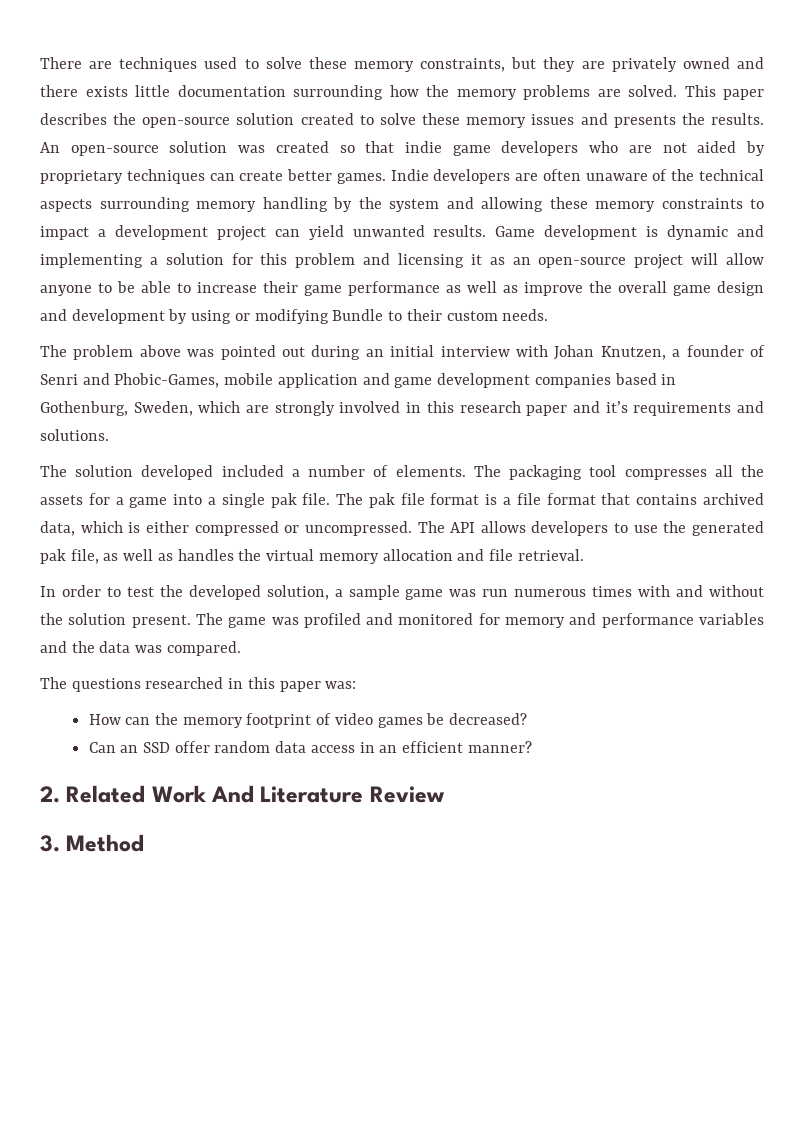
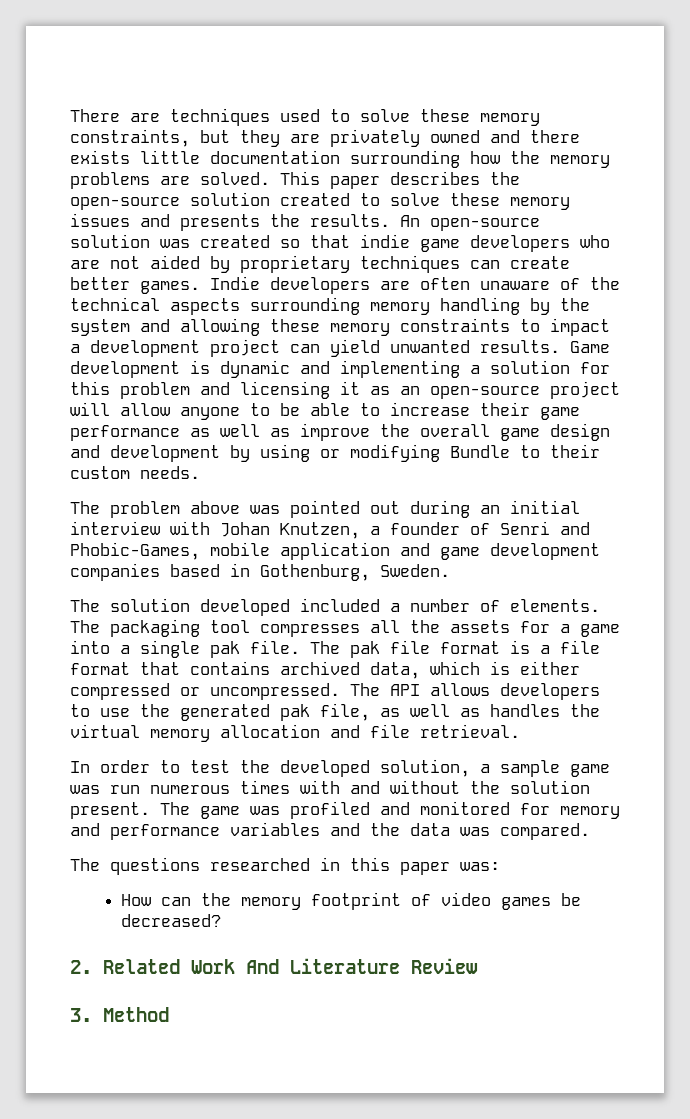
[133,401,765,416] [40,429,109,441] Sweden, which are strongly involved in this research paper and it’s requirements and solutions. -> [380,564,450,577] Sweden.
[88,741,532,753] // Can an SSD offer random data access in an efficient manner? -> (221, 920) none

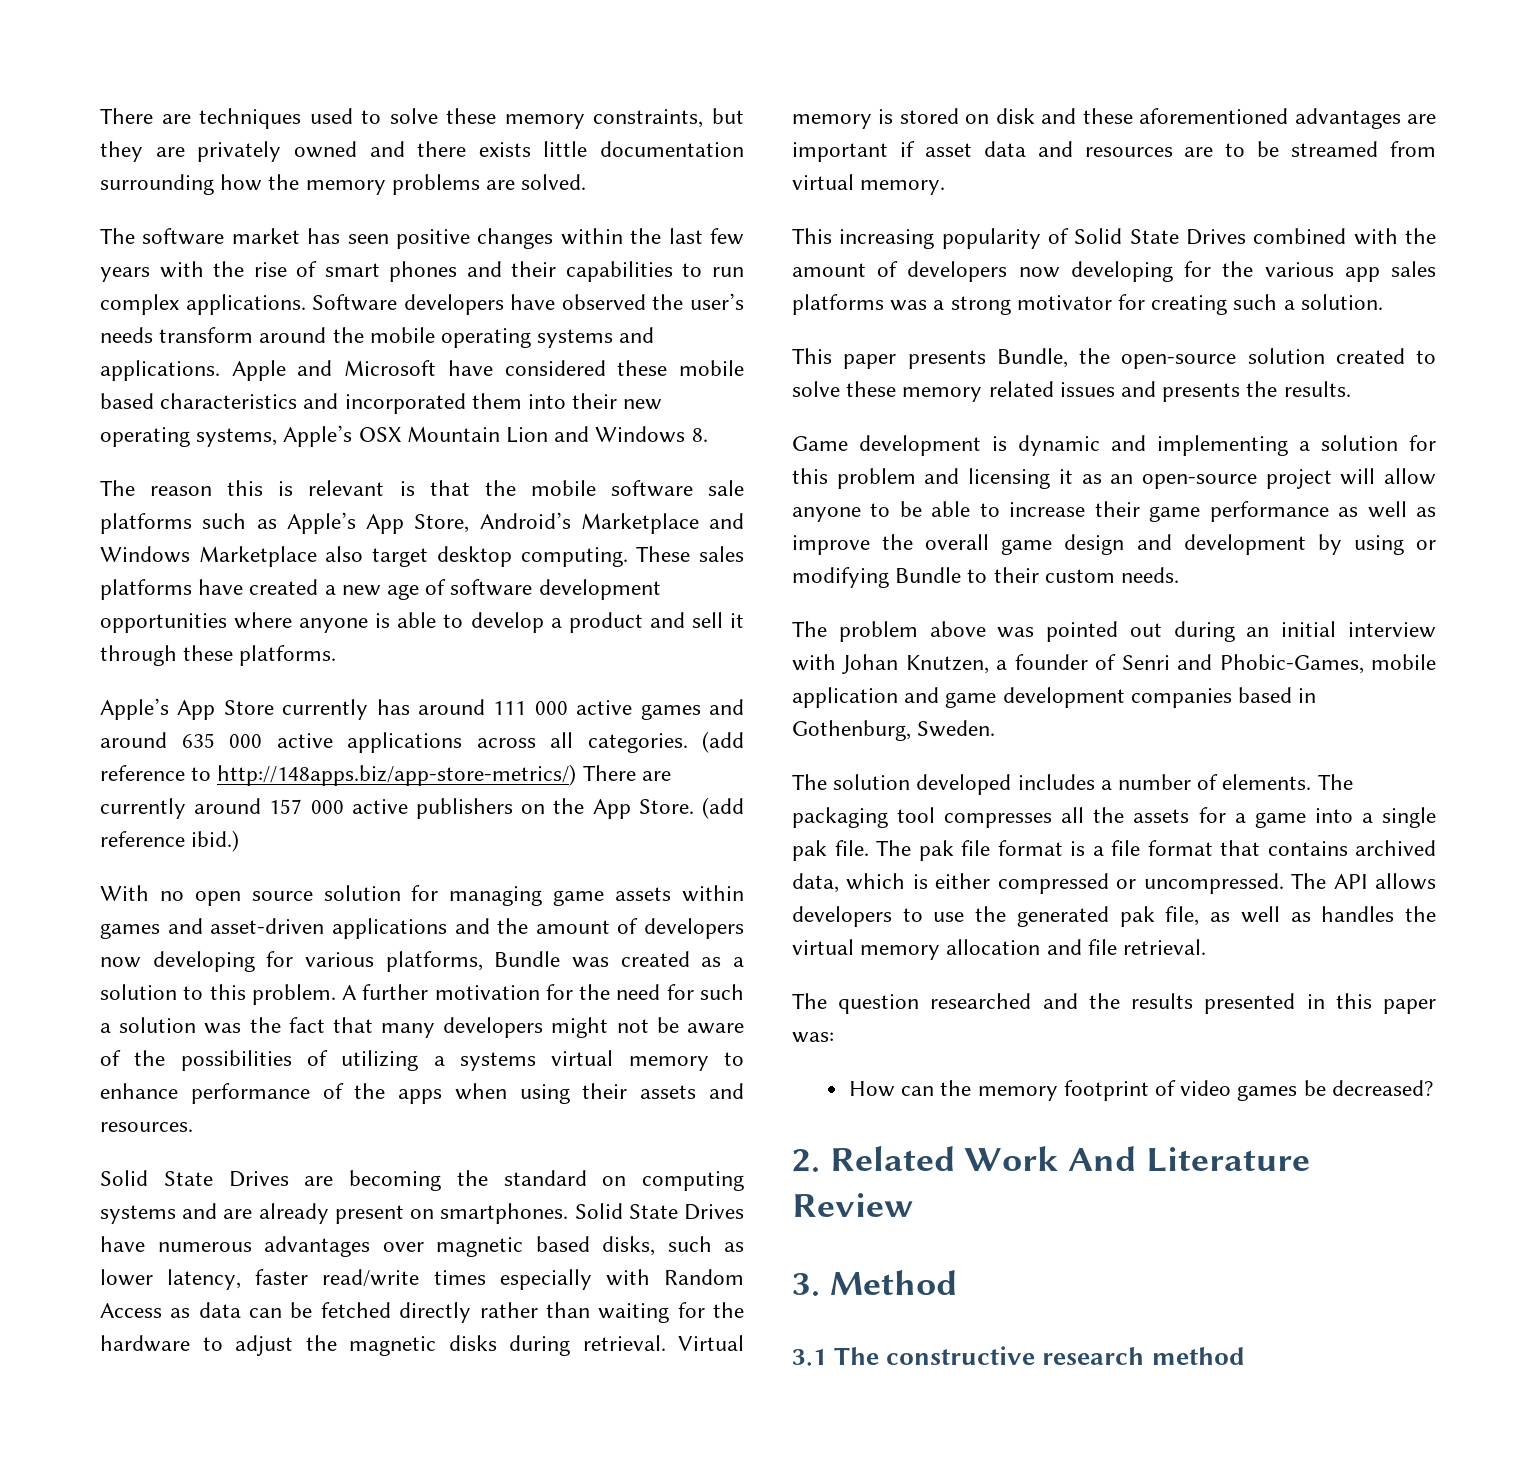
[280,171,480,189] This paper describes -> [100,228,744,249] [100,261,744,282] [100,293,744,315] [100,327,655,348] [100,360,744,381] [100,393,663,414] [100,425,708,447] [100,480,745,497] [100,512,744,534] [100,546,744,567] [100,579,661,600] [100,612,744,633] [100,645,337,666] [100,698,744,720] [100,731,744,753] [100,764,671,786] [100,797,744,819] [100,830,240,852] [100,885,745,906] [100,918,744,939] [100,951,744,972] [100,984,744,1005] [100,1017,744,1038] [100,1050,744,1071] [100,1083,744,1104] [100,1122,193,1132] [100,1170,744,1191] [100,1203,744,1224] [100,1236,744,1257] [100,1269,744,1290] [100,1302,744,1323] [100,1335,744,1356] [792,108,1436,129] [792,141,1436,162] [792,174,946,195] [792,228,1436,249] [792,261,1436,282] [792,294,1383,315] [792,348,1068,369] // The software market has seen positive changes within the last few years with the rise of smart phones and their capabilities to run complex applications. Software developers have observed the user’s needs transform around the mobile operating systems and applications. Apple and Microsoft have considered these mobile based characteristics and incorporated them into their new operating systems, Apple’s OSX Mountain Lion and Windows 8. // The reason this is relevant is that the mobile software sale platforms such as Apple’s App Store, Android’s Marketplace and Windows Marketplace also target desktop computing. These sales platforms have created a new age of software development opportunities where anyone is able to develop a product and sell it through these platforms. // Apple’s App Store currently has around 111 000 active games and around 635 000 active applications across all categories. (add reference to http://148apps.biz/app-store-metrics/) There are currently around 157 000 active publishers on the App Store. (add reference ibid.) // With no open source solution for managing game assets within games and asset-driven applications and the amount of developers now developing for various platforms, Bundle was created as a solution to this problem. A further motivation for the need for such a solution was the fact that many developers might not be aware of the possibilities of utilizing a systems virtual memory to enhance performance of the apps when using their assets and resources. // Solid State Drives are becoming the standard on computing systems and are already present on smartphones. Solid State Drives have numerous advantages over magnetic based disks, such as lower latency, faster read/write times especially with Random Access as data can be fetched directly rather than waiting for the hardware to adjust the magnetic disks during retrieval. Virtual memory is stored on disk and these aforementioned advantages are important if asset data and resources are to be streamed from virtual memory. // This increasing popularity of Solid State Drives combined with the amount of developers now developing for the various app sales platforms was a strong motivator for creating such a solution. // This paper presents Bundle,
(570, 203) none -> [988,381,1054,397] related
[400,215,540,231] [70,234,610,252] [70,255,570,273] [70,276,620,294] [70,297,590,315] [70,318,610,336] [70,339,560,357] An open-source solution was created so that indie game developers who are not aided by proprietary techniques can create better games. Indie developers are often unaware of the technical aspects surrounding memory handling by the system and allowing these memory constraints to impact a development project can yield unwanted results. -> (1351, 389) //
[300,598,380,612] included -> [1017,774,1095,790] includes
[70,759,610,777] [70,780,590,794] [70,801,620,819] [70,822,590,840] [70,857,310,875] In order to test the developed solution, a sample game was run numerous times with and without the solution present. The game was profiled and monitored for memory and performance variables and the data was compared. // The questions researched -> [792,993,1296,1014] The question researched and the results presented
(169, 1014) none -> [792,1346,1245,1366] // 3.1 The constructive research method

